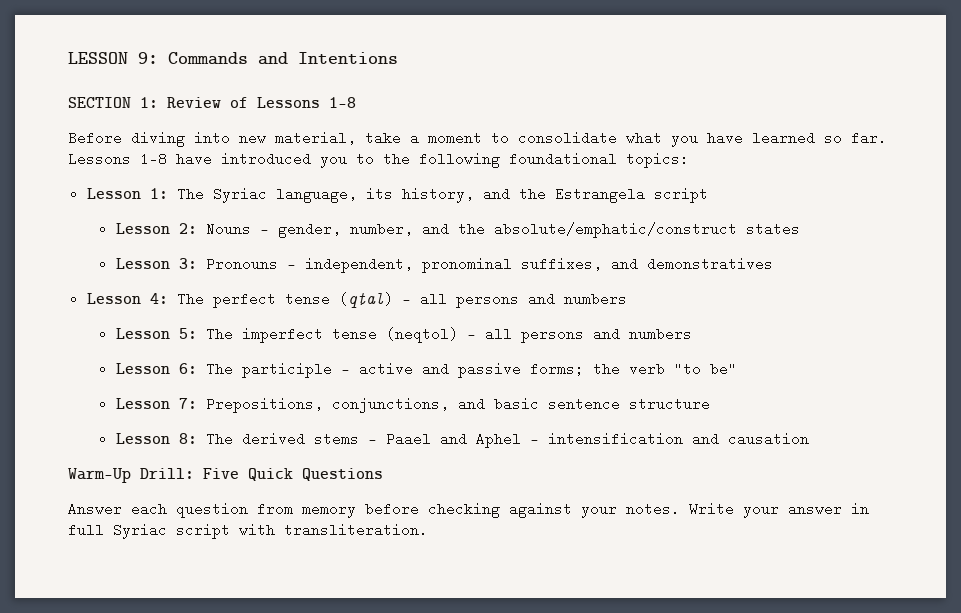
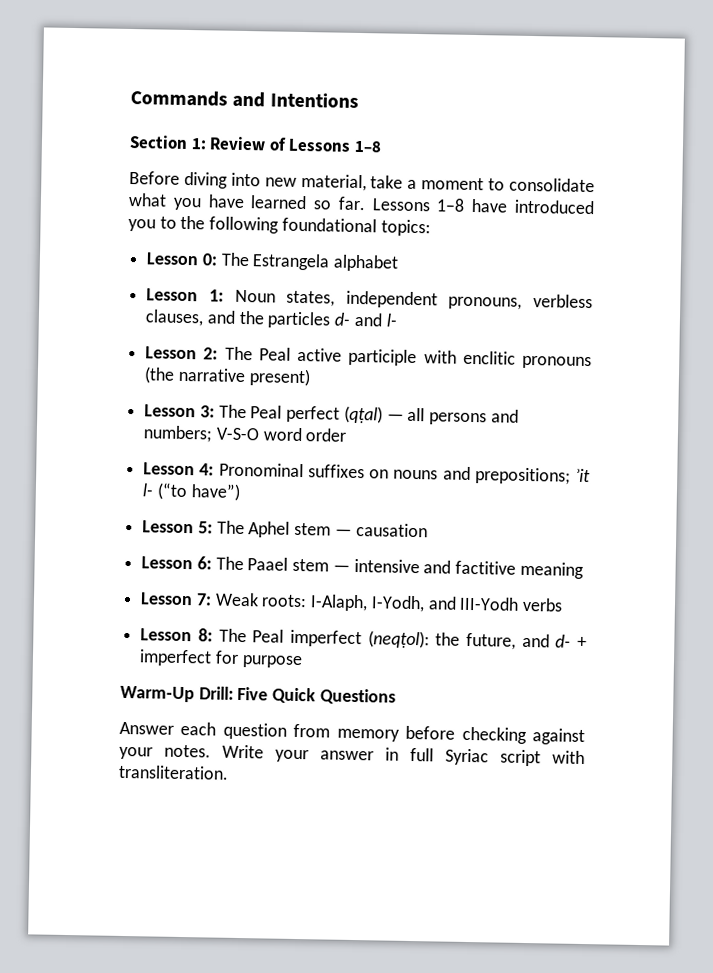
[68,52,158,64] LESSON 9: -> (130, 98) none
[68,97,131,108] SECTION -> [129,134,188,149] Section
[149,187,708,203] [115,222,800,238] [115,257,773,273] [86,292,330,308] 1: The Syriac language, its history, and the Estrangela script // Lesson 2: Nouns — gender, number, and the absolute/emphatic/construct states // Lesson 3: Pronouns — independent, pronominal suffixes, and demonstratives // Lesson 4: The perfect tense -> [201,252,400,272] [146,288,593,310] [145,309,398,329] [145,346,592,370] [144,366,311,387] [144,404,341,423] 0: The Estrangela alphabet // Lesson 1: Noun states, independent pronouns, verbless clauses, and the particles d- and l- // Lesson 2: The Peal active participle with enclitic pronouns (the narrative present) // Lesson 3: The Peal perfect
[563,292,627,306] [115,327,692,343] [115,362,737,378] [115,397,710,413] [115,432,809,448] numbers // Lesson 5: The imperfect tense (neqtol) — all persons and numbers // Lesson 6: The participle — active and passive forms; the verb "to be" // Lesson 7: Prepositions, conjunctions, and basic sentence structure // Lesson 8: The derived stems — Paael and Aphel — intensification and causation -> [143,425,348,443] [143,462,591,485] [142,482,241,501] [142,520,428,538] [141,556,584,579] [140,592,564,613] [140,628,587,650] [139,649,303,669] numbers; V-S-O word order // Lesson 4: Pronominal suffixes on nouns and prepositions; ʾit l- (“to have”) // Lesson 5: The Aphel stem — causation // Lesson 6: The Paael stem — intensive and factitive meaning // Lesson 7: Weak roots: I-Alaph, I-Yodh, and III-Yodh verbs // Lesson 8: The Peal imperfect (neqṭol): the future, and d- + imperfect for purpose

